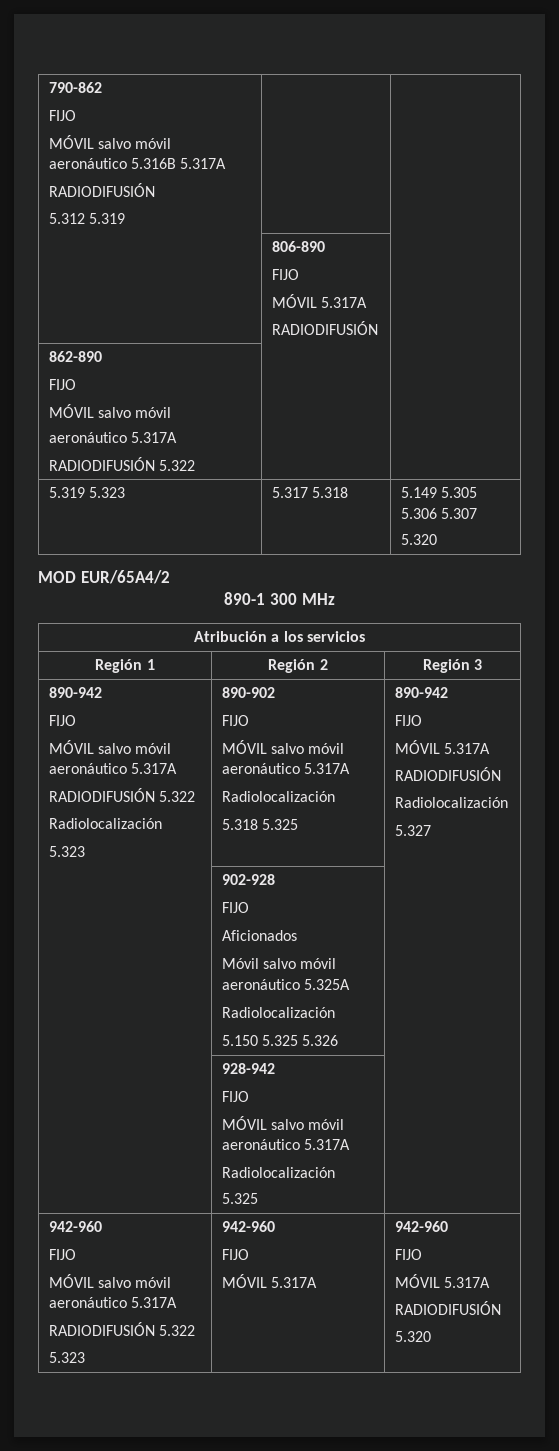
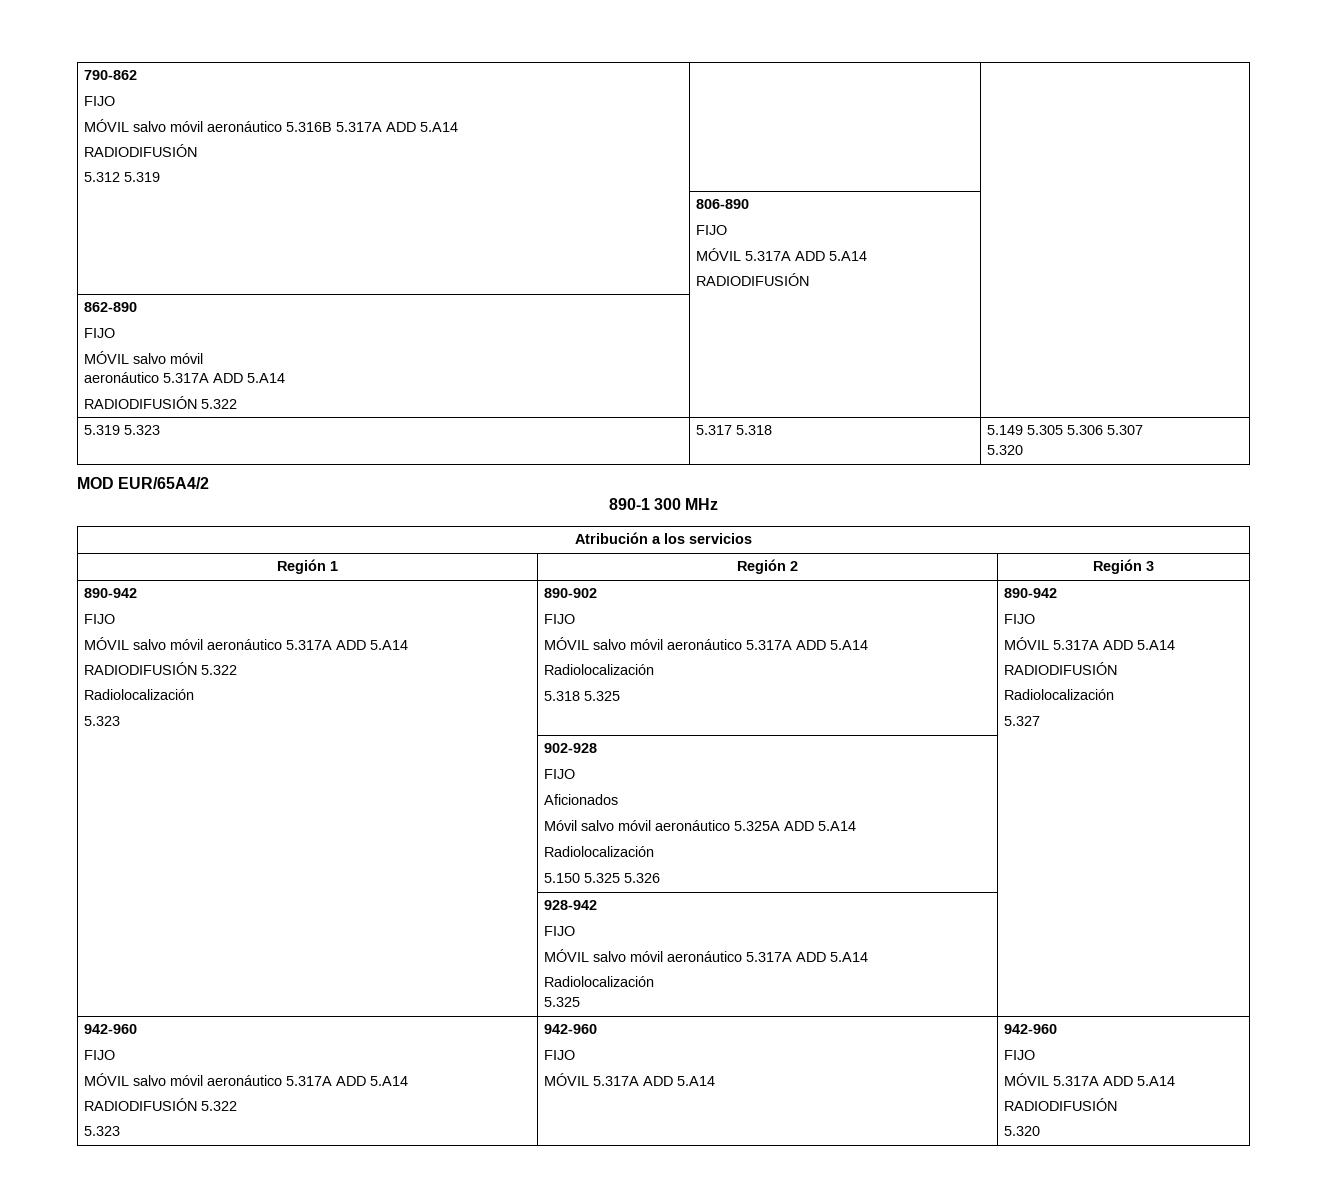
(226, 163) none -> [385,122,458,132] ADD 5.A14
(367, 302) none -> [794,251,867,261] ADD 5.A14
(177, 437) none -> [212,373,285,383] ADD 5.A14
(177, 768) none -> [335,640,408,650] ADD 5.A14
(350, 768) none -> [795,640,868,650] ADD 5.A14
(490, 748) none -> [1102,640,1175,650] ADD 5.A14
(350, 984) none -> [783,821,856,831] ADD 5.A14
(350, 1144) none -> [795,952,868,962] ADD 5.A14
(177, 1302) none -> [335,1076,408,1086] ADD 5.A14
[394,1221,448,1232] [394,1249,422,1260] [394,1274,490,1288] | 942-960 // FIJO // MÓVIL 5.317A -> [642,1076,715,1086] [1003,1024,1057,1034] [1003,1050,1035,1060] [1003,1073,1175,1086] ADD 5.A14 | 942-960 // FIJO // MÓVIL 5.317A ADD 5.A14

